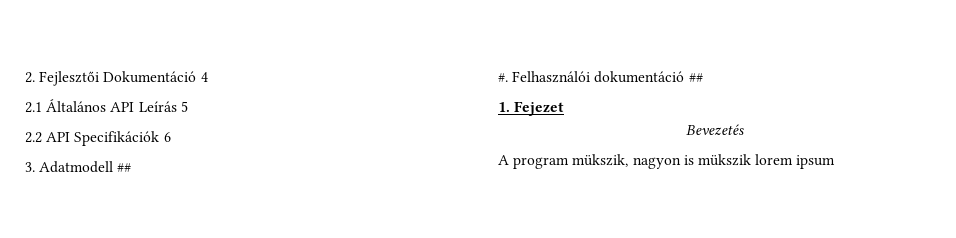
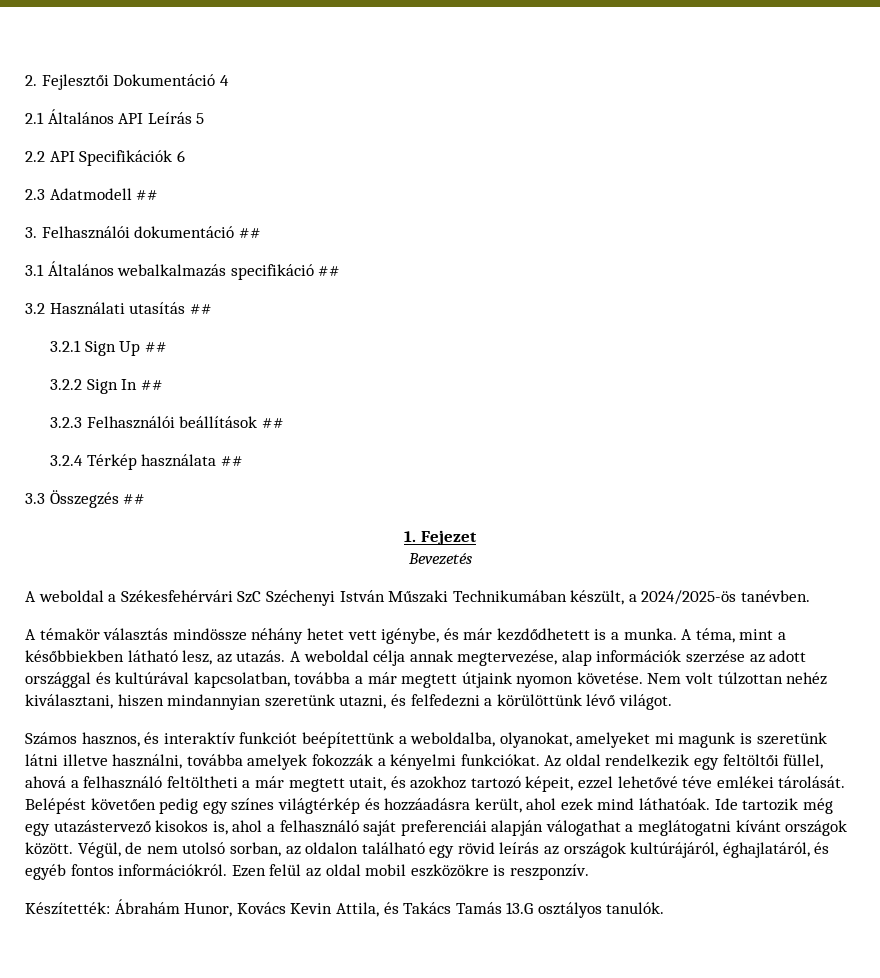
[25,162,35,172] 3. -> [25,189,45,200] 2.3
[498,73,508,82] #. -> [25,227,37,238] 3.
[498,101,565,116] [686,124,744,135] [498,154,836,169] 1. Fejezet // Bevezetés // A program mükszik, nagyon is mükszik lorem ipsum -> [25,261,341,280] [25,302,212,315] [49,340,167,356] [49,379,163,394] [49,416,284,429] [49,454,243,470] [25,490,146,508] [404,530,477,545] [407,553,472,565] [25,590,811,606] [25,628,787,644] [25,650,807,666] [25,672,828,688] [25,694,672,710] [25,732,827,748] [25,754,824,770] [25,776,846,792] [25,798,833,814] [25,820,848,836] [25,842,830,858] [25,864,589,880] [25,899,665,918] 3.1 Általános webalkalmazás specifikáció ## // 3.2 Használati utasítás ## // 3.2.1 Sign Up ## // 3.2.2 Sign In ## // 3.2.3 Felhasználói beállítások ## // 3.2.4 Térkép használata ## // 3.3 Összegzés ## // 1. Fejezet // Bevezetés // A weboldal a Székesfehérvári SzC Széchenyi István Műszaki Technikumában készült, a 2024/2025-ös tanévben. // A témakör választás mindössze néhány hetet vett igénybe, és már kezdődhetett is a munka. A téma, mint a későbbiekben látható lesz, az utazás. A weboldal célja annak megtervezése, alap információk szerzése az adott országgal és kultúrával kapcsolatban, továbba a már megtett útjaink nyomon követése. Nem volt túlzottan nehéz kiválasztani, hiszen mindannyian szeretünk utazni, és felfedezni a körülöttünk lévő világot. // Számos hasznos, és interaktív funkciót beépítettünk a weboldalba, olyanokat, amelyeket mi magunk is szeretünk látni illetve használni, továbba amelyek fokozzák a kényelmi funkciókat. Az oldal rendelkezik egy feltöltői füllel, ahová a felhasználó feltöltheti a már megtett utait, és azokhoz tartozó képeit, ezzel lehetővé téve emlékei tárolását. Belépést követően pedig egy színes világtérkép és hozzáadásra került, ahol ezek mind láthatóak. Ide tartozik még egy utazástervező kisokos is, ahol a felhasználó saját preferenciái alapján válogathat a meglátogatni kívánt országok között. Végül, de nem utolsó sorban, az oldalon található egy rövid leírás az országok kultúrájáról, éghajlatáról, és egyéb fontos információkról. Ezen felül az oldal mobil eszközökre is reszponzív. // Készítették: Ábrahám Hunor, Kovács Kevin Attila, és Takács Tamás 13.G osztályos tanulók.

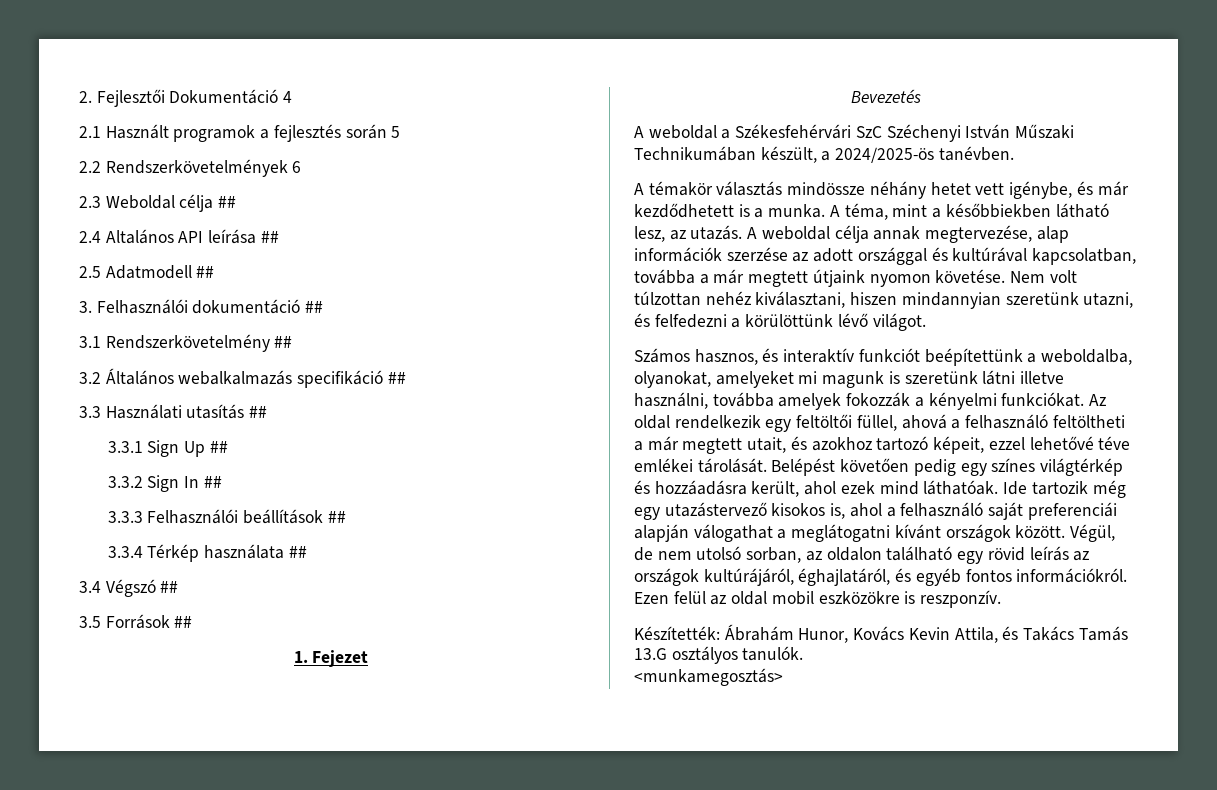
[47,109,192,124] Általános API Leírás -> [105,124,387,142] Használt programok a fejlesztés során
[49,150,173,166] API Specifikációk -> [105,159,288,177] Rendszerkövetelmények
(45, 194) none -> [105,194,237,212] [79,229,279,244] [79,266,101,278] Weboldal célja ## // 2.4 Altalános API leírása ## // 2.5
(44, 270) none -> [105,334,293,352] [79,372,101,384] Rendszerkövetelmény ## // 3.2
[25,303,45,314] 3.2 -> [79,406,101,418] 3.3
[49,340,81,352] 3.2.1 -> [107,441,143,453] 3.3.1
[49,379,82,390] 3.2.2 -> [107,476,143,488] 3.3.2
[49,417,82,428] 3.2.3 -> [107,511,143,523] 3.3.3
[49,455,83,466] 3.2.4 -> [107,546,143,558] 3.3.4
[25,490,119,508] 3.3 Összegzés -> [79,579,179,597] [79,614,170,629] 3.4 Végszó ## // 3.5 Források
(665, 908) none -> [634,668,783,686] // <munkamegosztás>

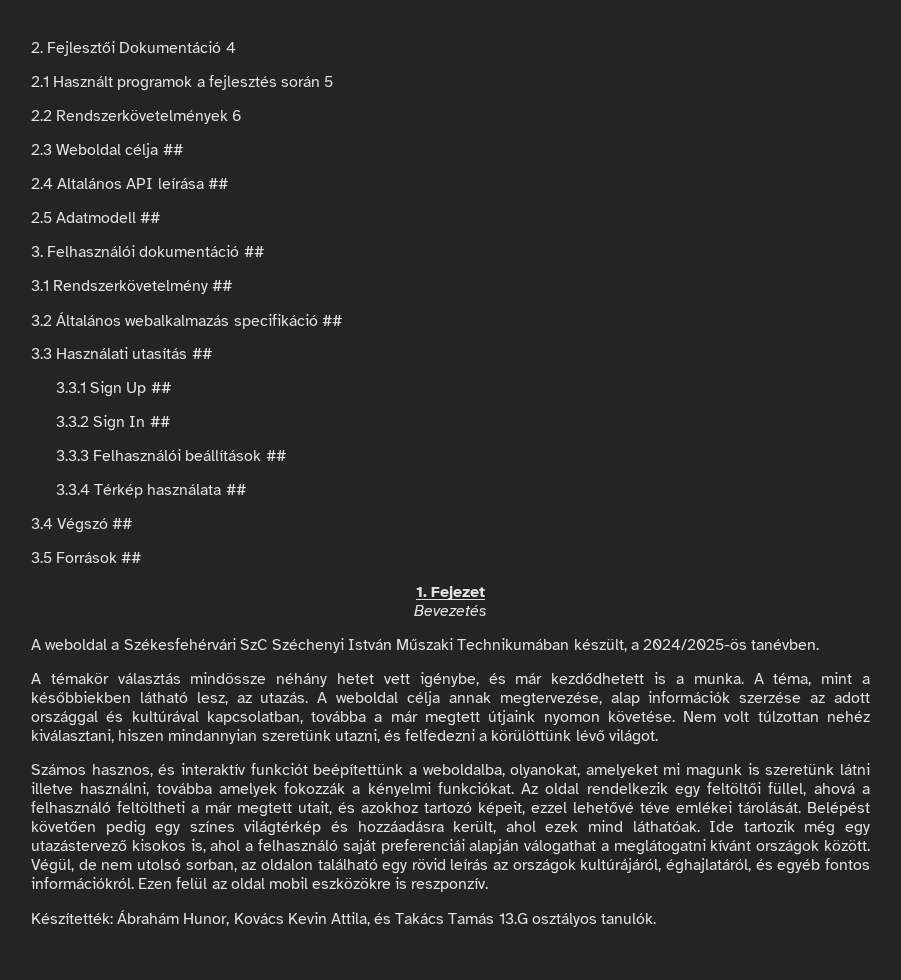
[634,668,783,686] // <munkamegosztás> -> (657, 918) none

